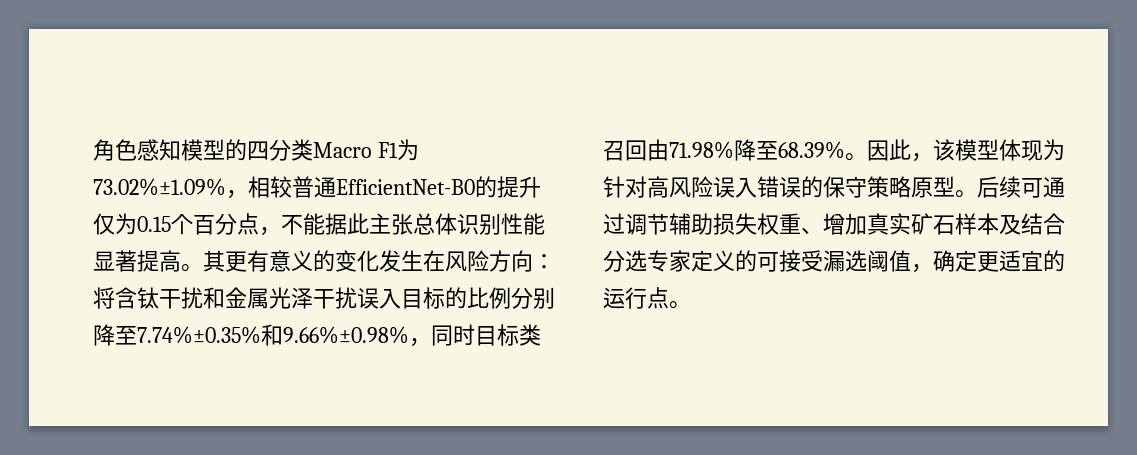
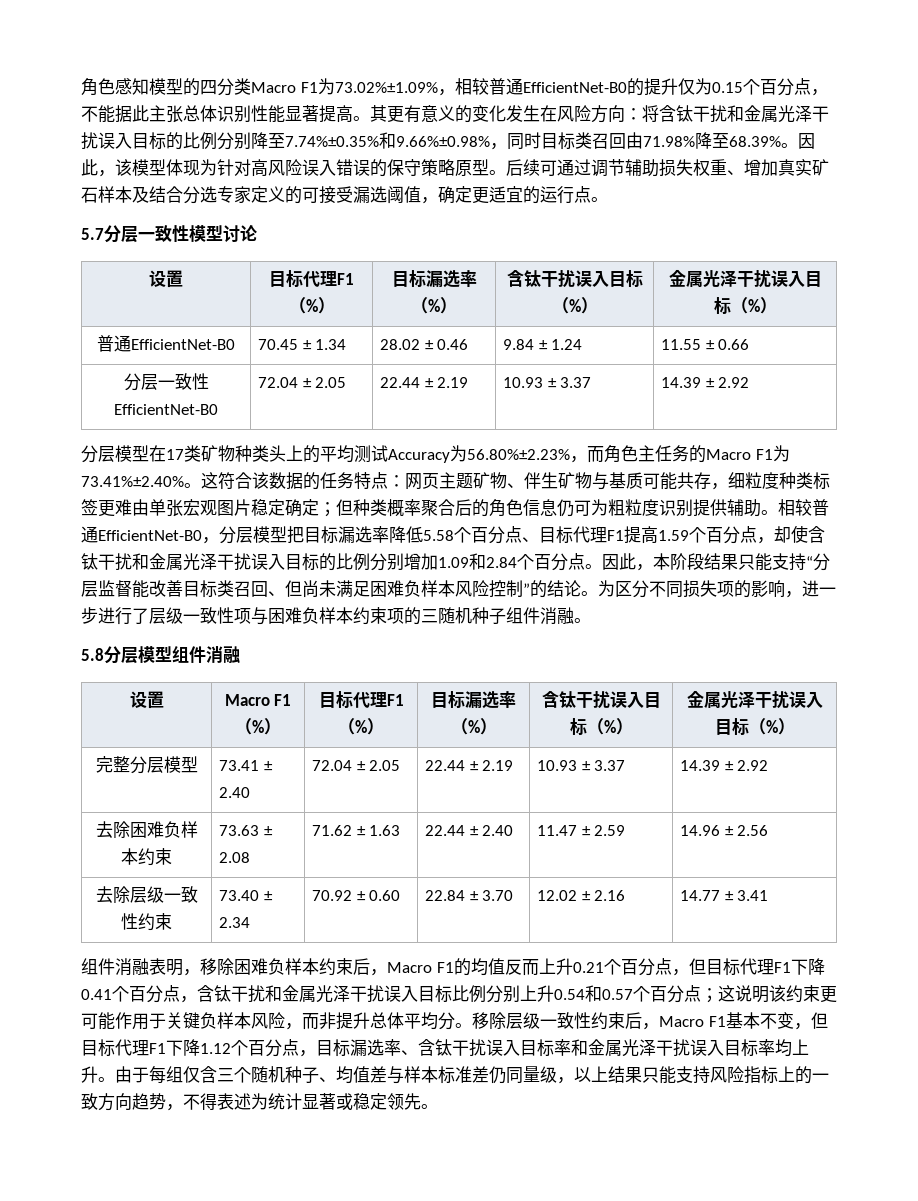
(691, 305) none -> [81,225,257,243] [149,270,183,288] [269,270,354,287] [288,297,335,314] [391,270,477,288] [410,297,457,314] [506,270,643,288] [551,297,598,314] [668,269,822,288] [713,297,777,314] [97,335,235,352] [257,339,347,350] [379,339,469,350] [502,339,583,350] [660,339,750,350] [123,373,209,391] [114,404,218,415] [257,377,347,388] [379,377,469,388] [502,377,592,388] [660,377,750,388] [81,445,790,463] [81,472,830,490] [81,499,829,517] [81,525,825,544] [81,553,830,571] [81,580,836,598] [81,607,591,625] [81,646,240,664] [129,691,164,709] [224,694,292,706] [235,718,281,735] [318,691,404,708] [338,718,384,735] [430,691,516,709] [450,718,497,735] [541,691,661,709] [569,718,633,735] [686,690,823,709] [714,718,795,735] [95,756,198,774] [218,760,273,771] [218,787,250,798] [311,760,401,771] [424,760,514,771] [536,760,626,771] [679,760,769,771] [95,821,198,838] [121,848,172,866] [218,825,273,836] [218,852,250,863] [311,825,401,836] [424,825,514,836] [536,825,626,836] [679,825,769,836] [95,886,198,903] [121,913,172,931] [218,890,273,901] [218,917,250,928] [311,890,401,901] [424,890,514,901] [536,890,626,901] [679,890,769,901] [81,958,825,976] [81,985,837,1003] [81,1012,828,1030] [81,1039,809,1057] [81,1066,829,1084] [81,1093,438,1111] // 5.7分层一致性模型讨论 // 设置 | 目标代理F1（%） | 目标漏选率（%） | 含钛干扰误入目标（%） | 金属光泽干扰误入目标（%） // 普通EfficientNet-B0 | 70.45 ± 1.34 | 28.02 ± 0.46 | 9.84 ± 1.24 | 11.55 ± 0.66 // 分层一致性EfficientNet-B0 | 72.04 ± 2.05 | 22.44 ± 2.19 | 10.93 ± 3.37 | 14.39 ± 2.92 // 分层模型在17类矿物种类头上的平均测试Accuracy为56.80%±2.23%，而角色主任务的Macro F1为73.41%±2.40%。这符合该数据的任务特点：网页主题矿物、伴生矿物与基质可能共存，细粒度种类标签更难由单张宏观图片稳定确定；但种类概率聚合后的角色信息仍可为粗粒度识别提供辅助。相较普通EfficientNet-B0，分层模型把目标漏选率降低5.58个百分点、目标代理F1提高1.59个百分点，却使含钛干扰和金属光泽干扰误入目标的比例分别增加1.09和2.84个百分点。因此，本阶段结果只能支持“分层监督能改善目标类召回、但尚未满足困难负样本风险控制”的结论。为区分不同损失项的影响，进一步进行了层级一致性项与困难负样本约束项的三随机种子组件消融。 // 5.8分层模型组件消融 // 设置 | Macro F1（%） | 目标代理F1（%） | 目标漏选率（%） | 含钛干扰误入目标（%） | 金属光泽干扰误入目标（%） // 完整分层模型 | 73.41 ± 2.40 | 72.04 ± 2.05 | 22.44 ± 2.19 | 10.93 ± 3.37 | 14.39 ± 2.92 // 去除困难负样本约束 | 73.63 ± 2.08 | 71.62 ± 1.63 | 22.44 ± 2.40 | 11.47 ± 2.59 | 14.96 ± 2.56 // 去除层级一致性约束 | 73.40 ± 2.34 | 70.92 ± 0.60 | 22.84 ± 3.70 | 12.02 ± 2.16 | 14.77 ± 3.41 // 组件消融表明，移除困难负样本约束后，Macro F1的均值反而上升0.21个百分点，但目标代理F1下降0.41个百分点，含钛干扰和金属光泽干扰误入目标比例分别上升0.54和0.57个百分点；这说明该约束更可能作用于关键负样本风险，而非提升总体平均分。移除层级一致性约束后，Macro F1基本不变，但目标代理F1下降1.12个百分点，目标漏选率、含钛干扰误入目标率和金属光泽干扰误入目标率均上升。由于每组仅含三个随机种子、均值差与样本标准差仍同量级，以上结果只能支持风险指标上的一致方向趋势，不得表述为统计显著或稳定领先。

